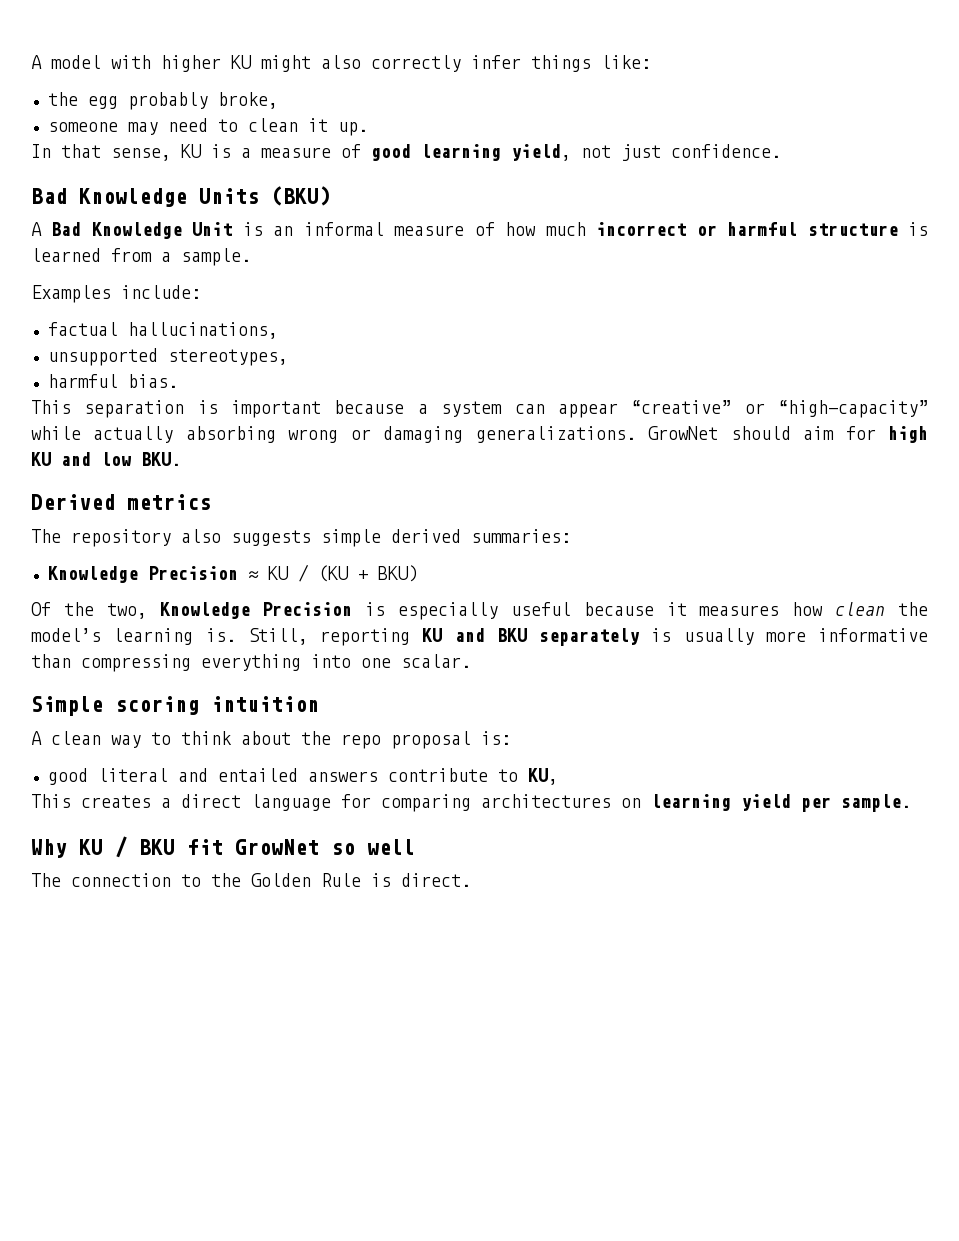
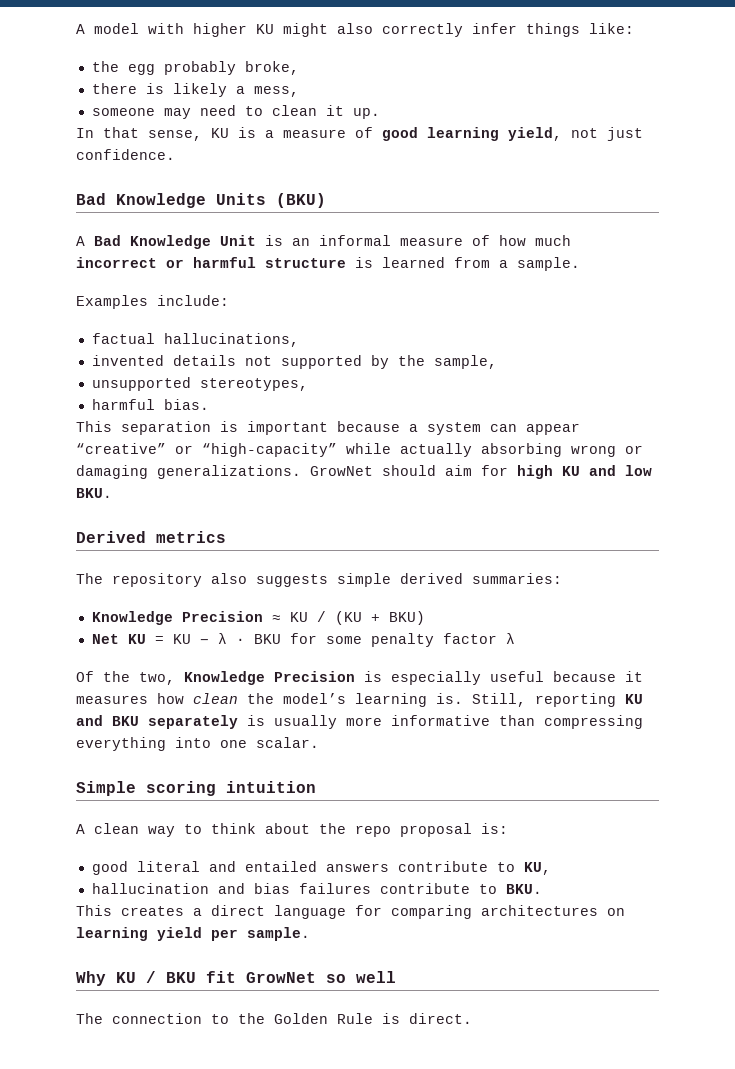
(278, 100) none -> [91,83,299,97] // there is likely a mess,
(278, 330) none -> [91,355,497,369] // invented details not supported by the sample,
(418, 573) none -> [91,633,515,647] // Net KU = KU − λ · BKU for some penalty factor λ
(558, 776) none -> [91,883,542,894] // hallucination and bias failures contribute to BKU.

